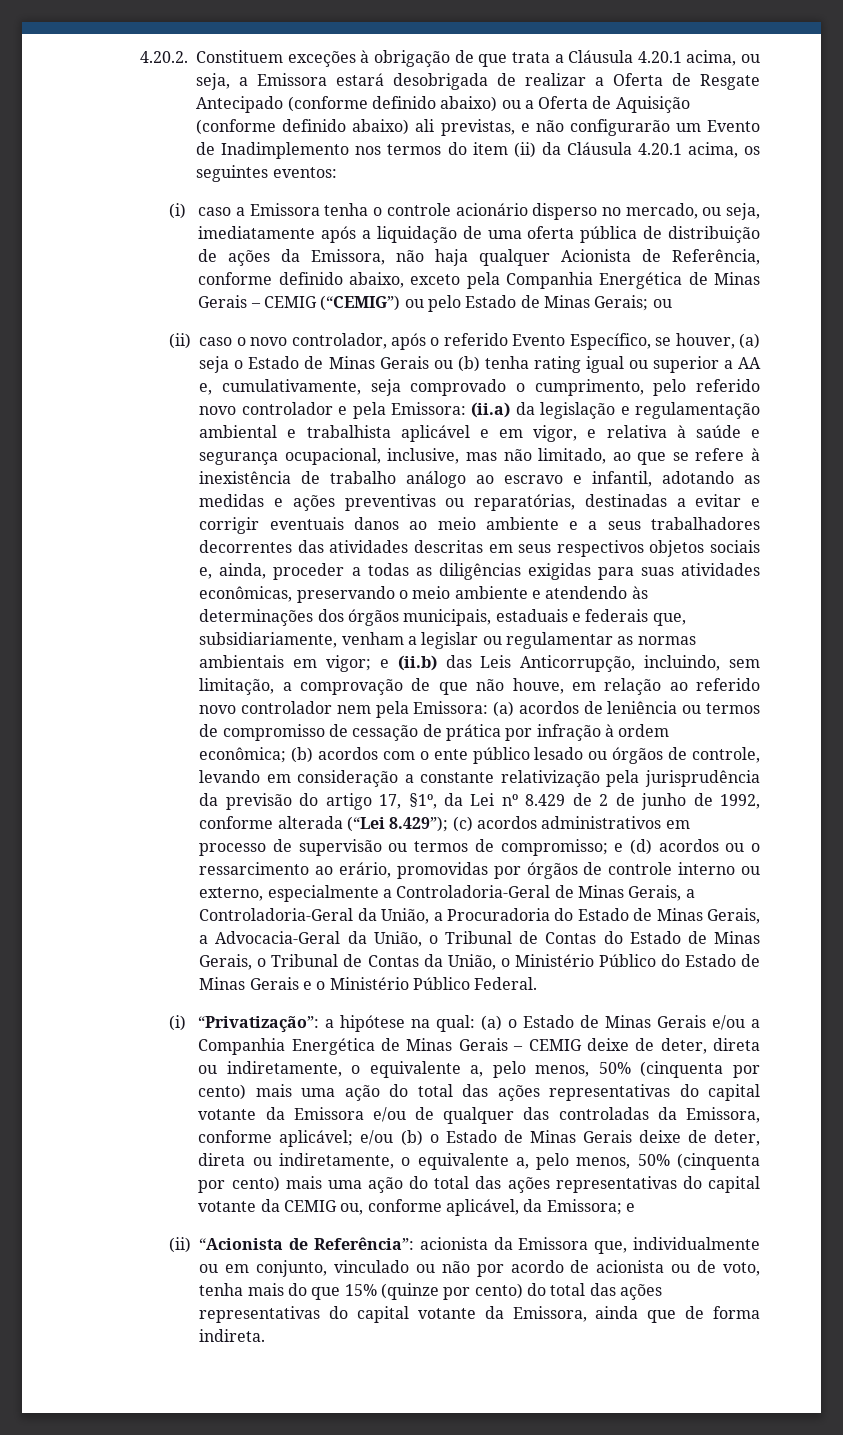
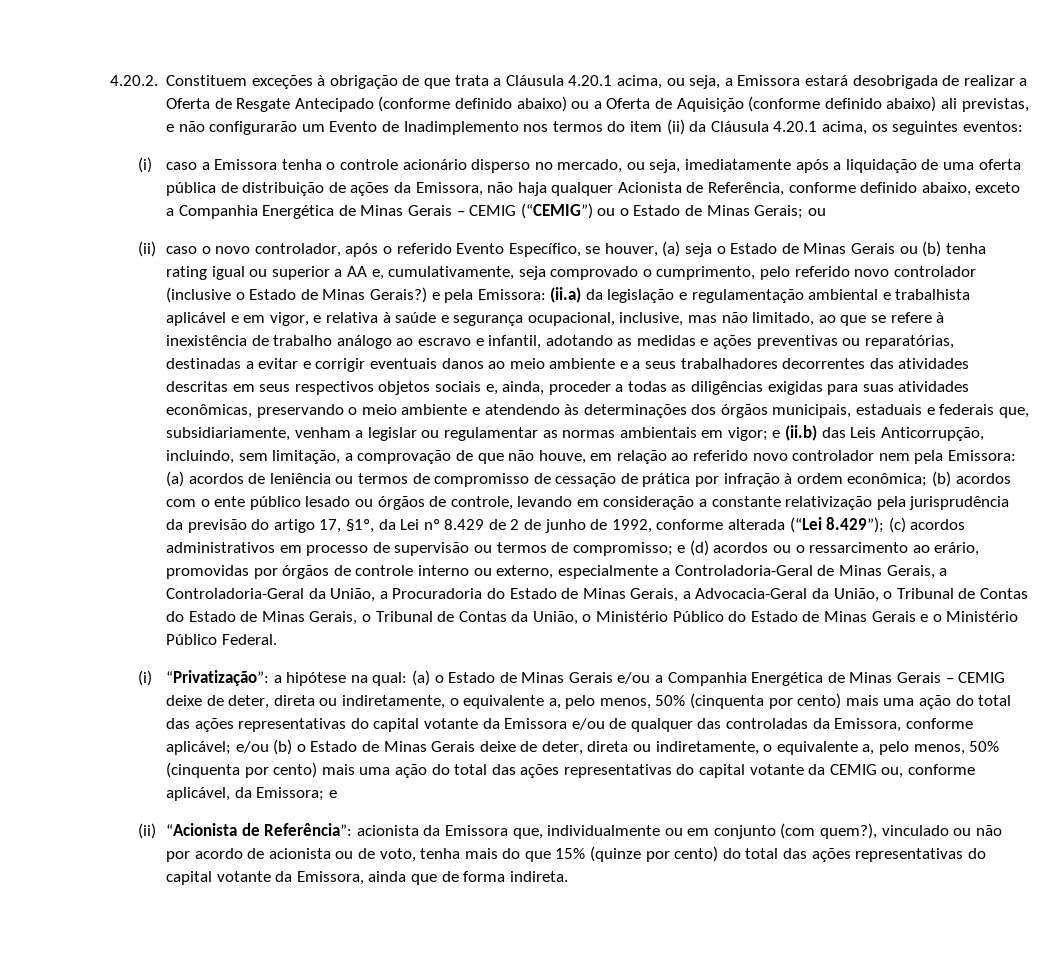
[466,272,500,289] pela -> [165,208,174,216] a
[427,295,461,312] pelo -> [619,208,629,216] o
(333, 408) none -> [165,287,427,303] (inclusive o Estado de Minas Gerais?)
[256,1260,328,1277] conjunto, -> [713,823,878,839] conjunto (com quem?),

